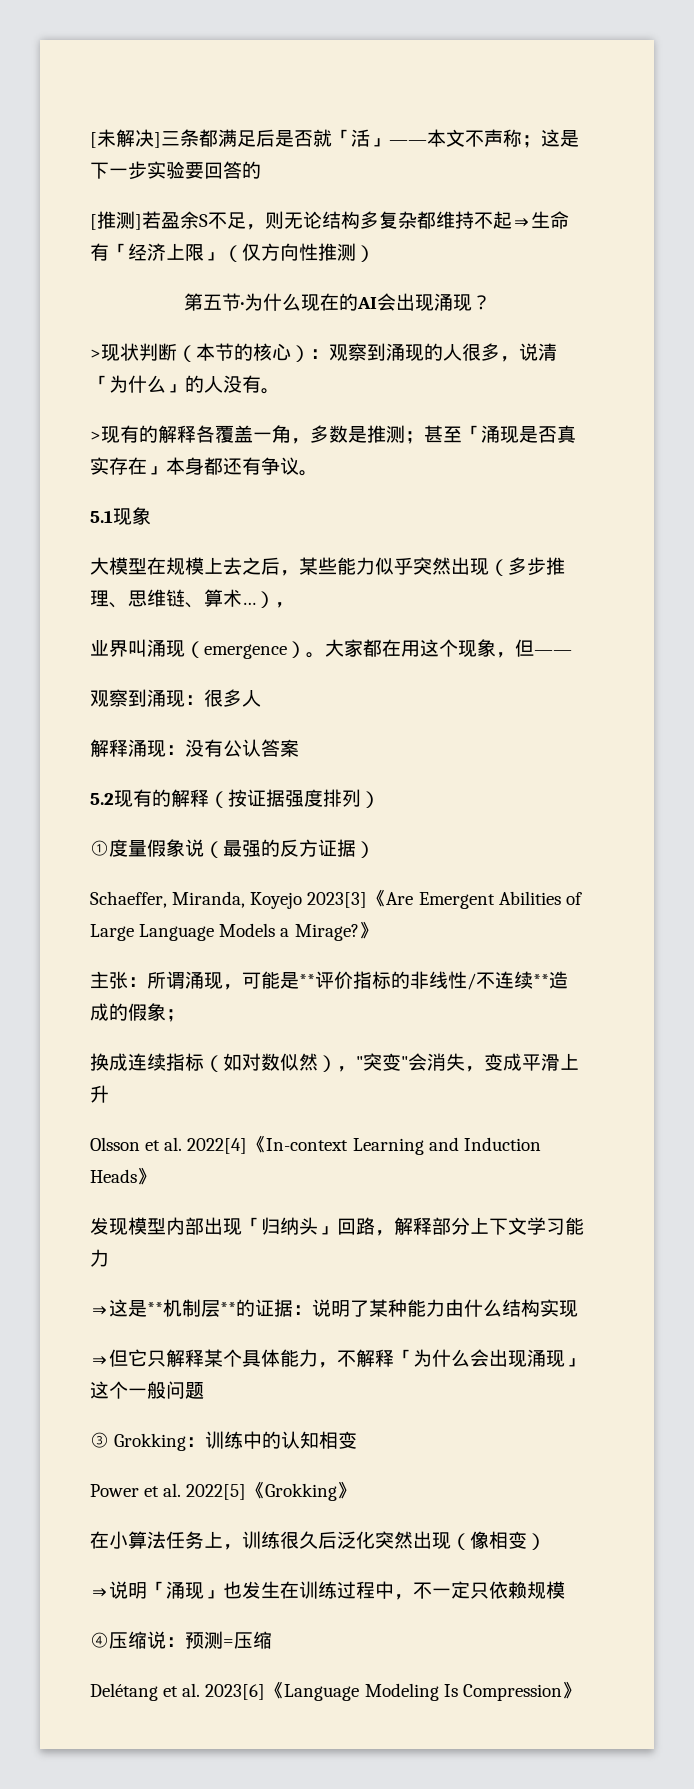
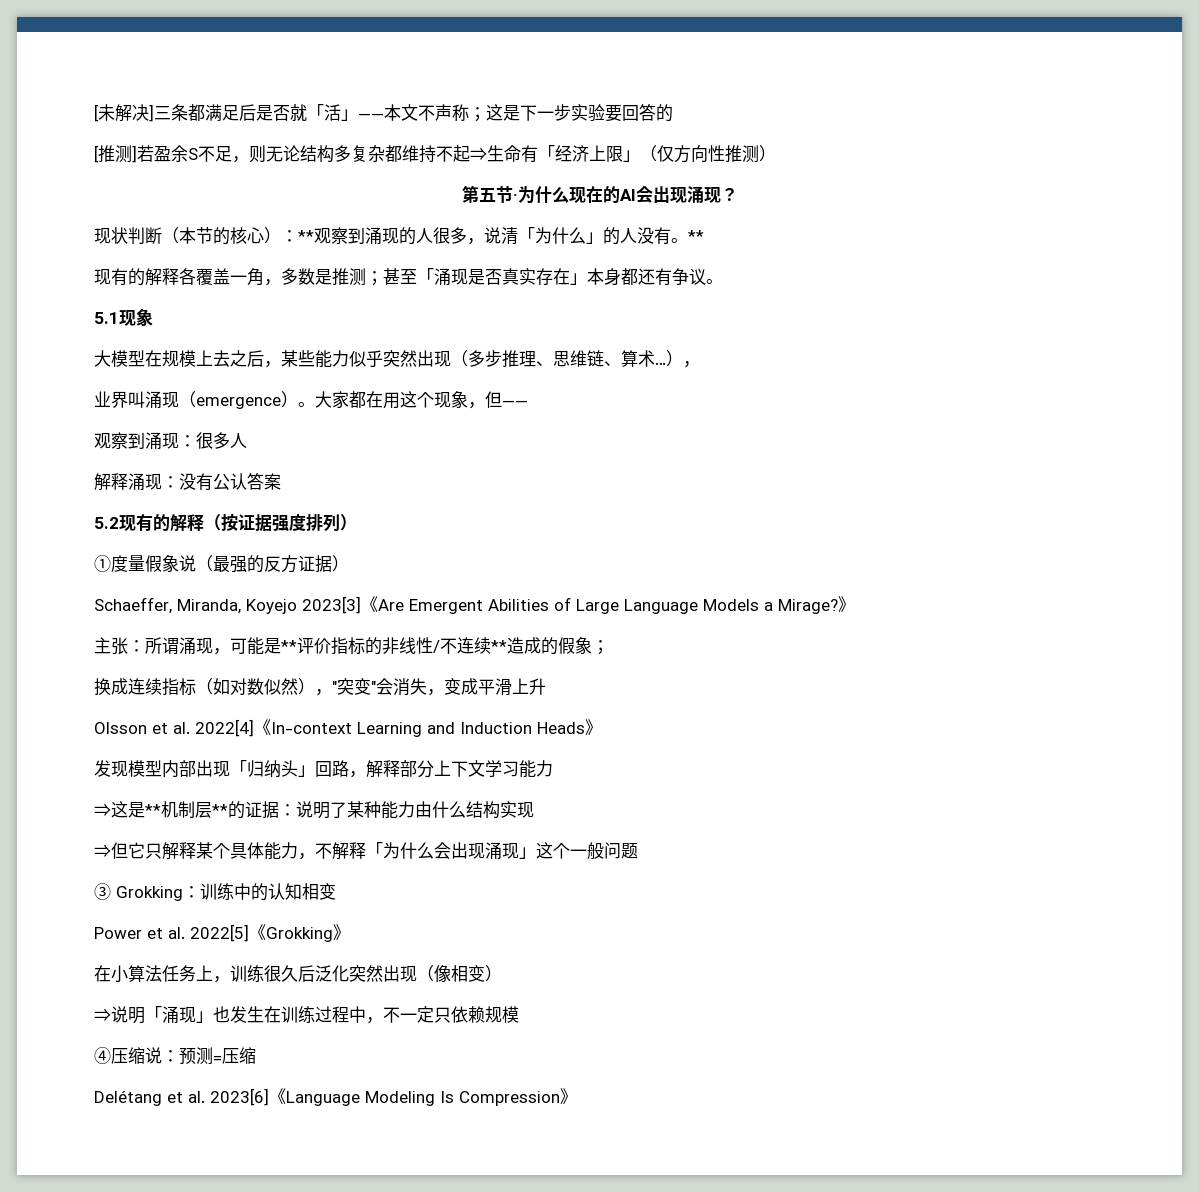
[90,349,101,359] > -> (738, 194) none
(329, 354) none -> [298,230,314,242] **
[90,431,101,441] // > -> [688,230,704,242] ** //

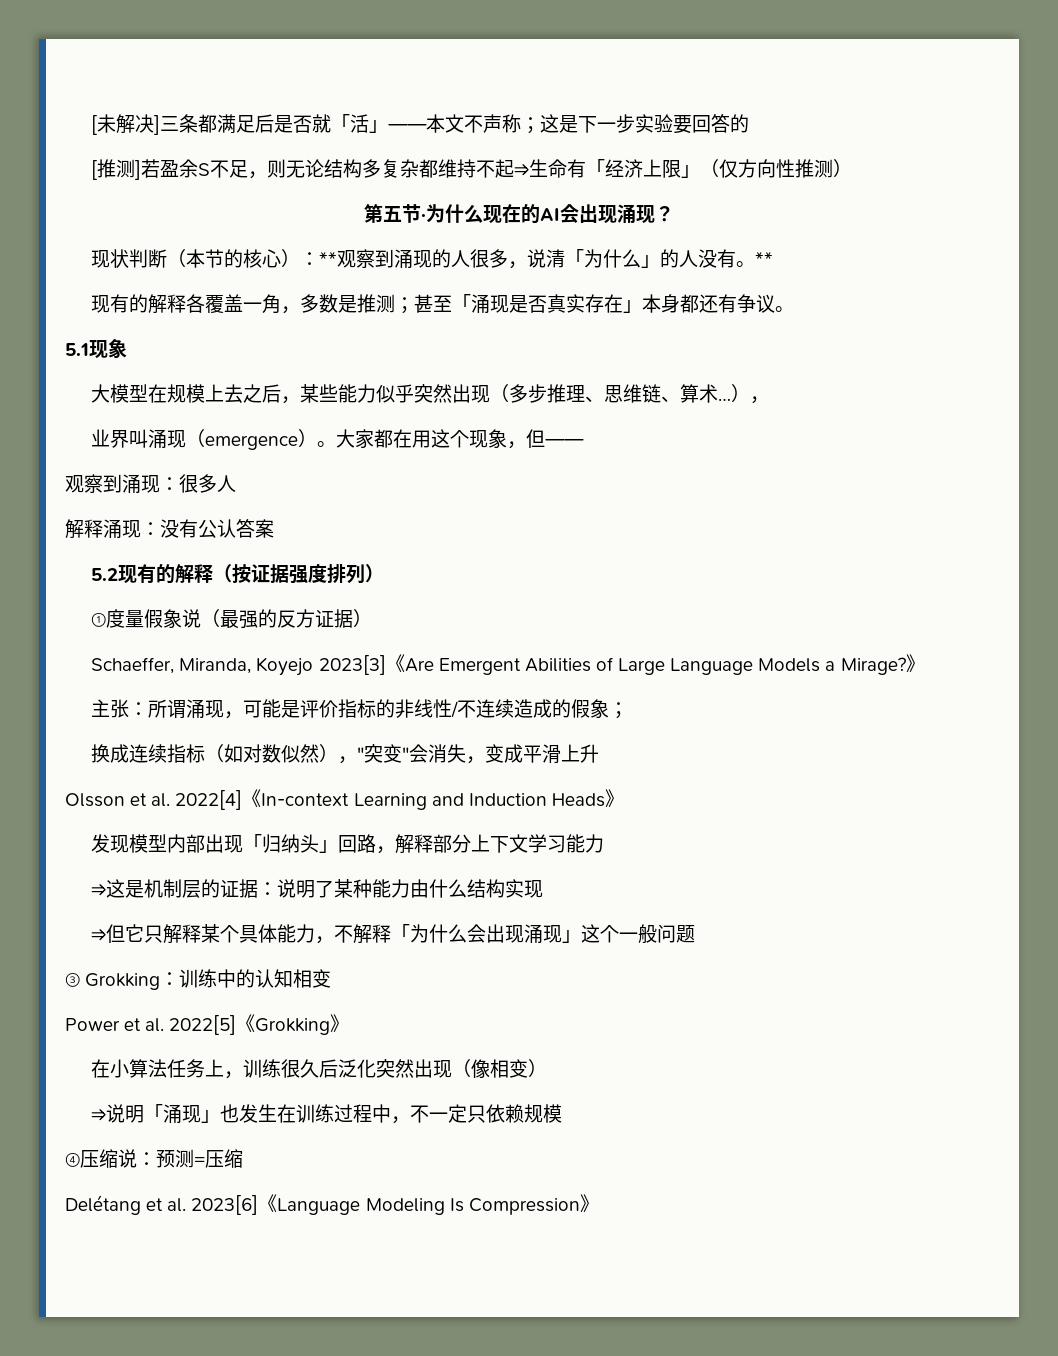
[281,640,297,652] ** -> (301, 709) none
[491,640,507,652] ** -> (515, 708) none
[145,801,228,818] **机制层** -> [144,879,202,898] 机制层

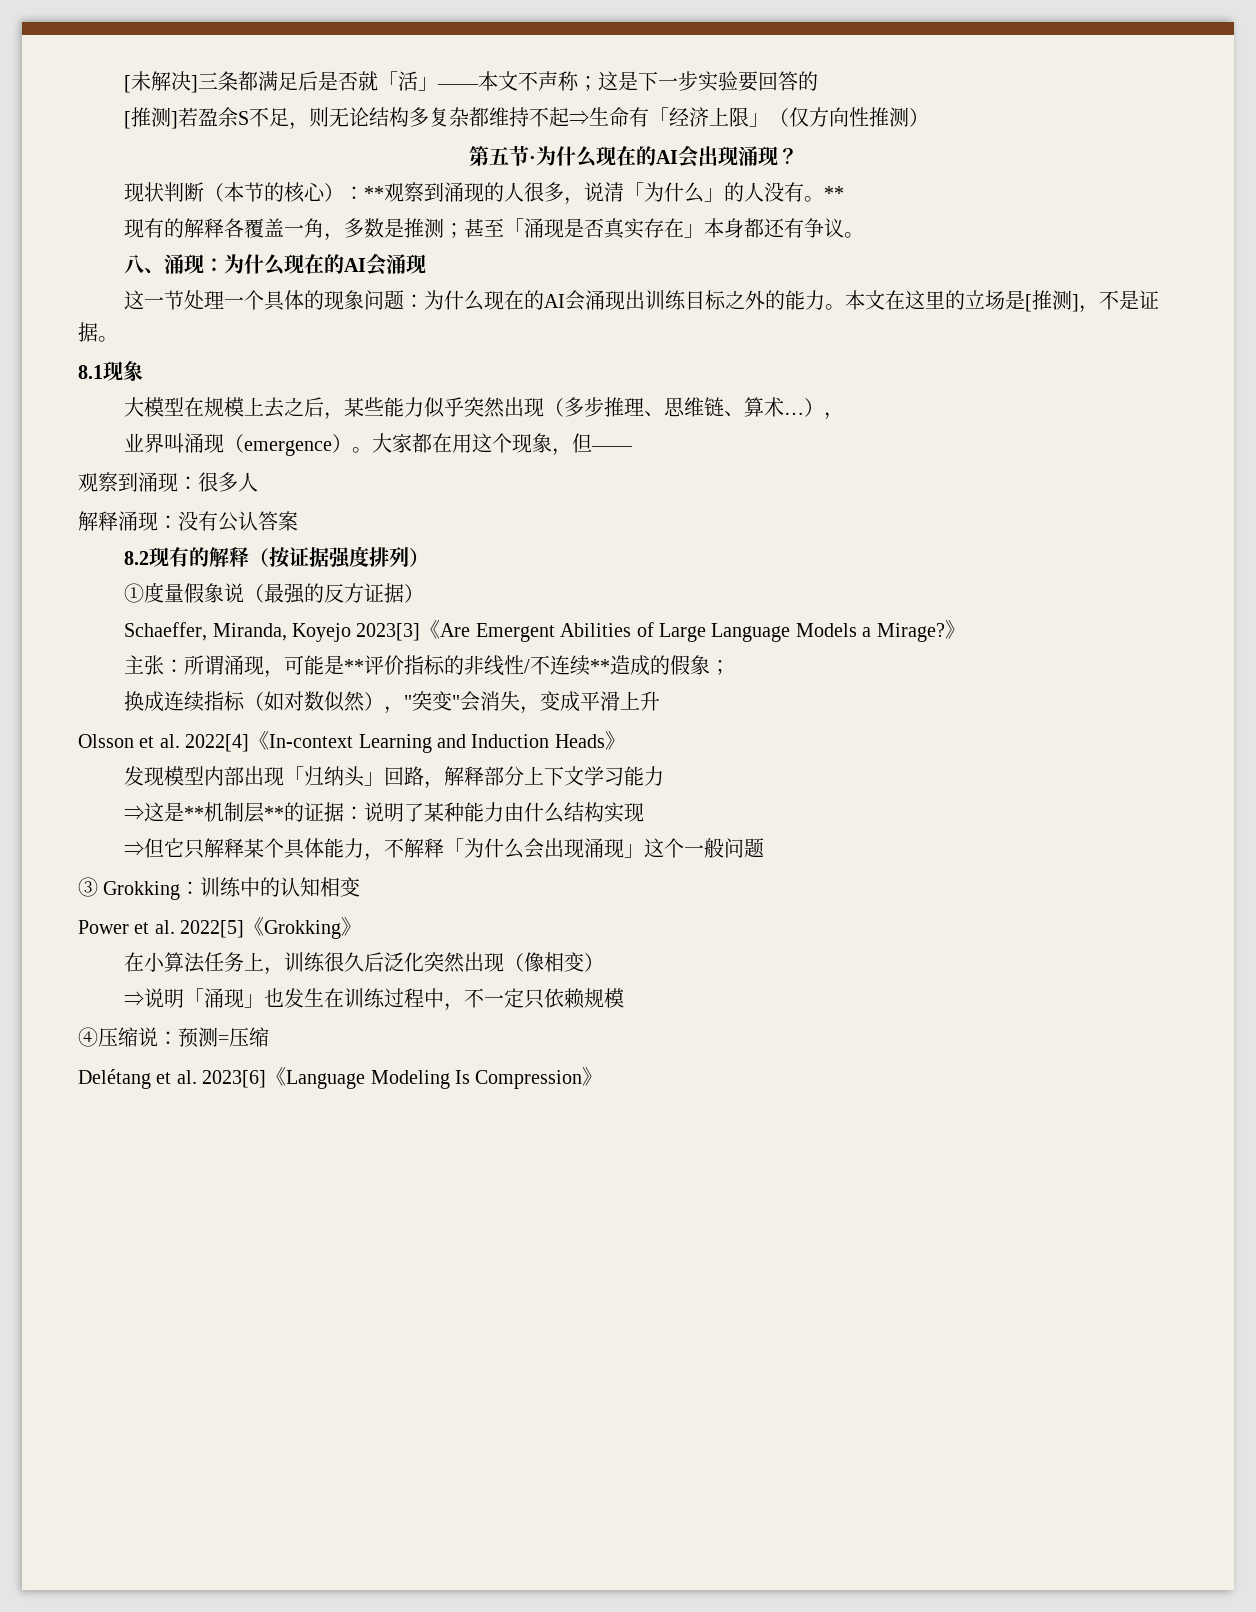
[65,343,89,356] 5.1 -> [124,253,427,276] [124,290,1160,313] [78,322,118,342] [78,365,103,379] 八、涌现：为什么现在的AI会涌现 // 这一节处理一个具体的现象问题：为什么现在的AI会涌现出训练目标之外的能力。本文在这里的立场是[推测]，不是证据。 // 8.1
[91,568,119,581] 5.2 -> [124,551,150,565] 8.2
(301, 709) none -> [344,659,365,673] **
(515, 708) none -> [590,659,611,673] **
[144,879,202,898] 机制层 -> [184,802,285,823] **机制层**

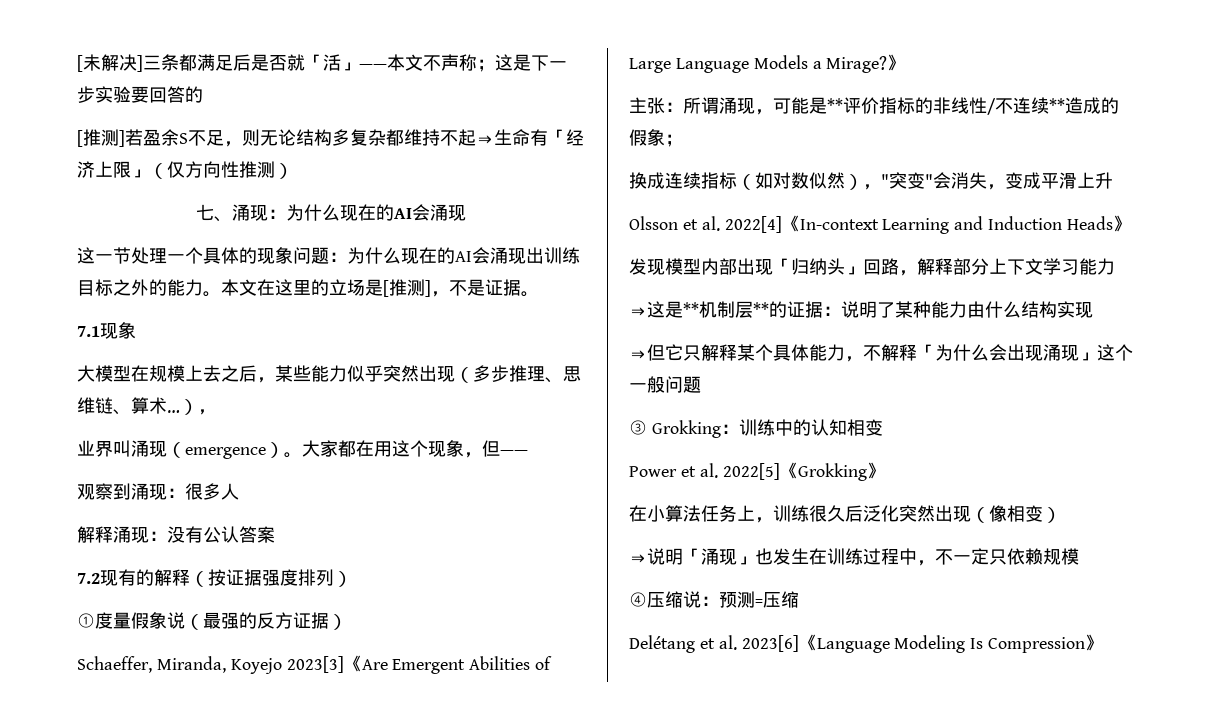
[468,145,798,168] [124,182,845,205] [124,218,865,241] [124,254,145,274] 第五节·为什么现在的AI会出现涌现？ // 现状判断（本节的核心）：**观察到涌现的人很多，说清「为什么」的人没有。** // 现有的解释各覆盖一角，多数是推测；甚至「涌现是否真实存在」本身都还有争议。 // 八 -> [195,204,214,221] 七
[78,365,103,379] 8.1 -> [77,326,100,337] 7.1
[124,551,150,565] 8.2 -> [77,573,100,584] 7.2

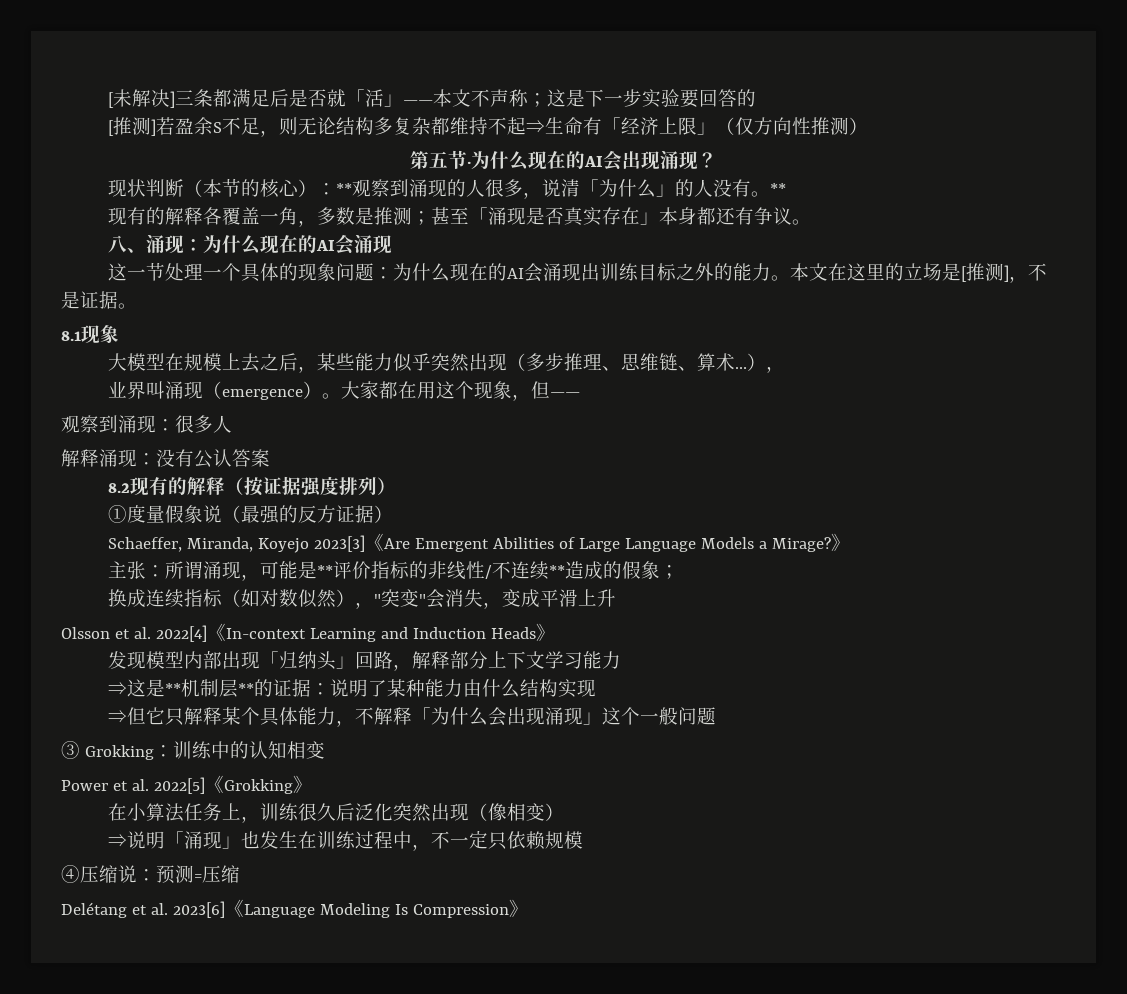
[195,204,214,221] 七 -> [410,150,717,171] [108,178,787,199] [108,207,812,227] [108,235,128,253] 第五节·为什么现在的AI会出现涌现？ // 现状判断（本节的核心）：**观察到涌现的人很多，说清「为什么」的人没有。** // 现有的解释各覆盖一角，多数是推测；甚至「涌现是否真实存在」本身都还有争议。 // 八
[77,326,100,337] 7.1 -> [61,331,81,341] 8.1
[77,573,100,584] 7.2 -> [108,483,131,493] 8.2

